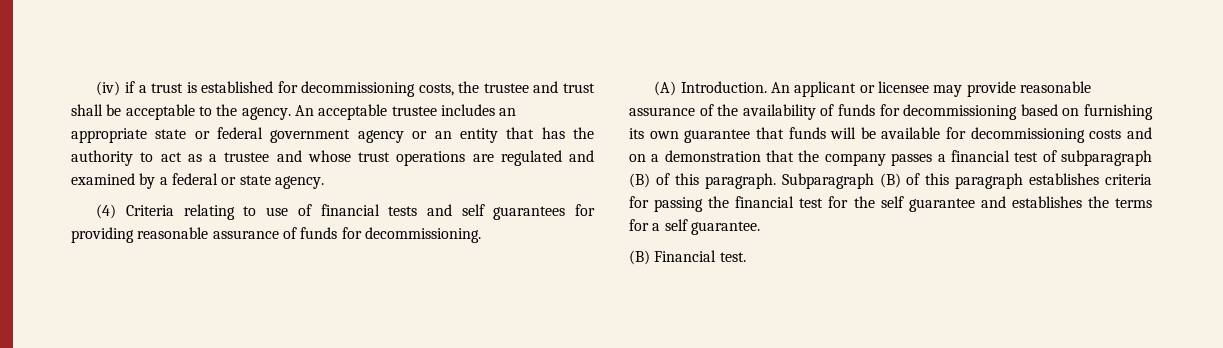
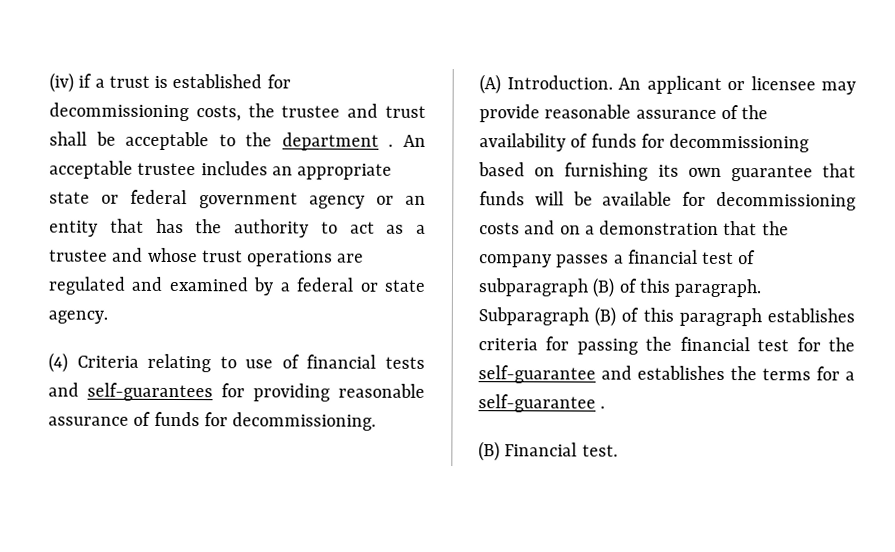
[241,107,291,120] agency. -> [281,132,394,151] department .
[461,204,566,220] self guarantees -> [87,382,213,402] self-guarantees
[880,196,975,212] self guarantee -> [478,365,596,384] self-guarantee
[664,219,760,235] self guarantee. -> [478,394,606,413] self-guarantee .

